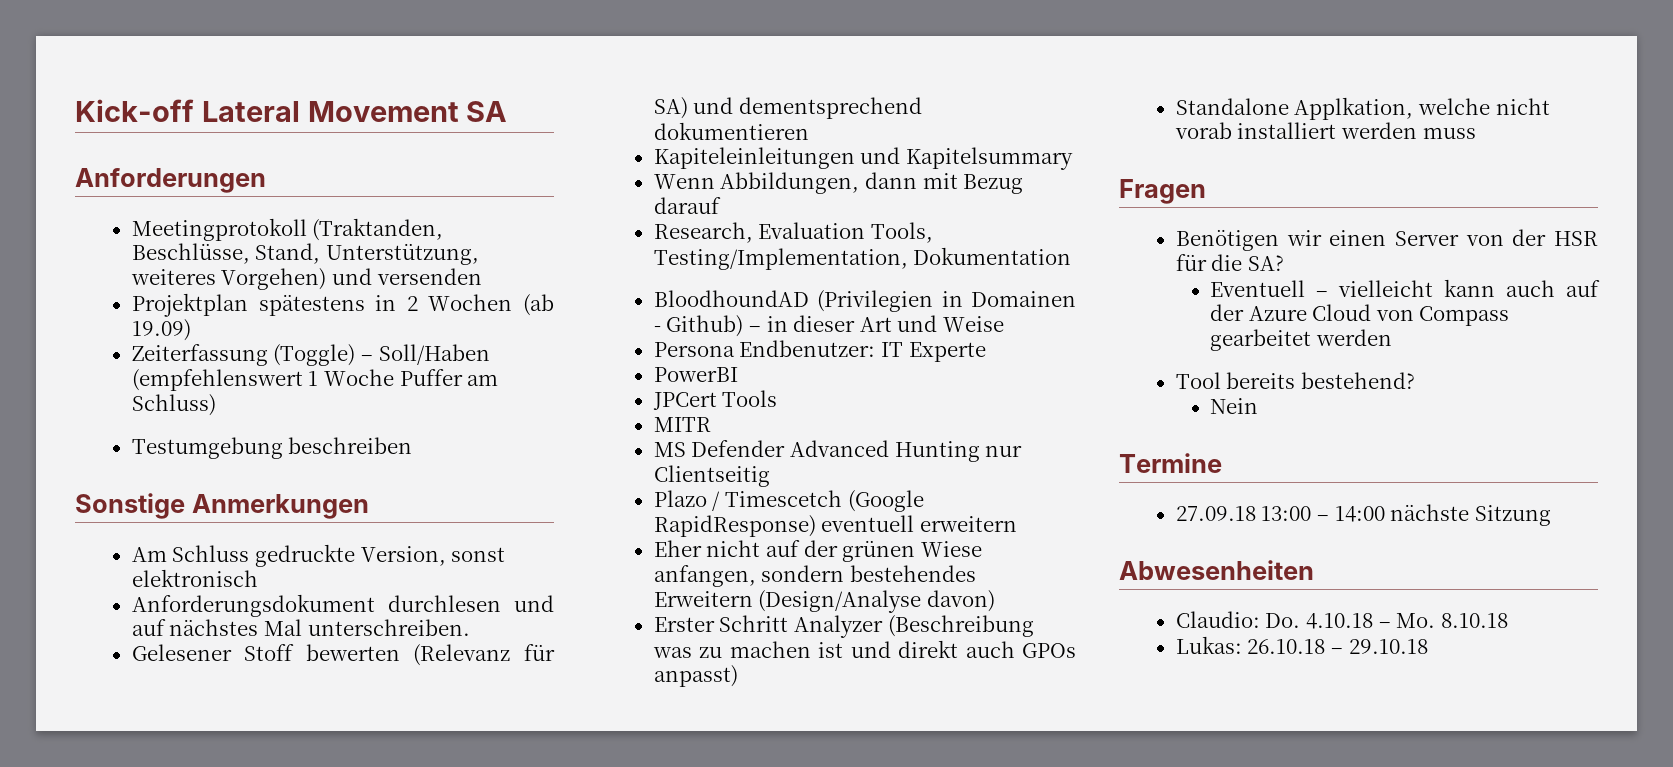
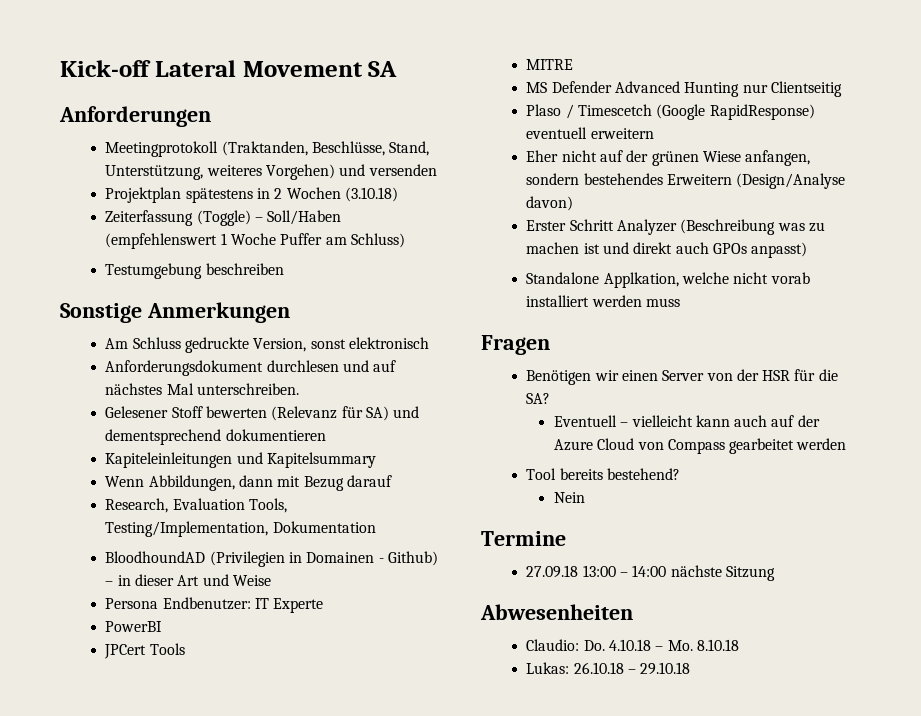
[523,294,554,316] [131,319,191,341] (ab 19.09) -> [344,187,398,202] (3.10.18)
[653,417,711,432] MITR -> [526,59,574,70] MITRE
[653,490,707,507] Plazo -> [526,104,562,116] Plaso

